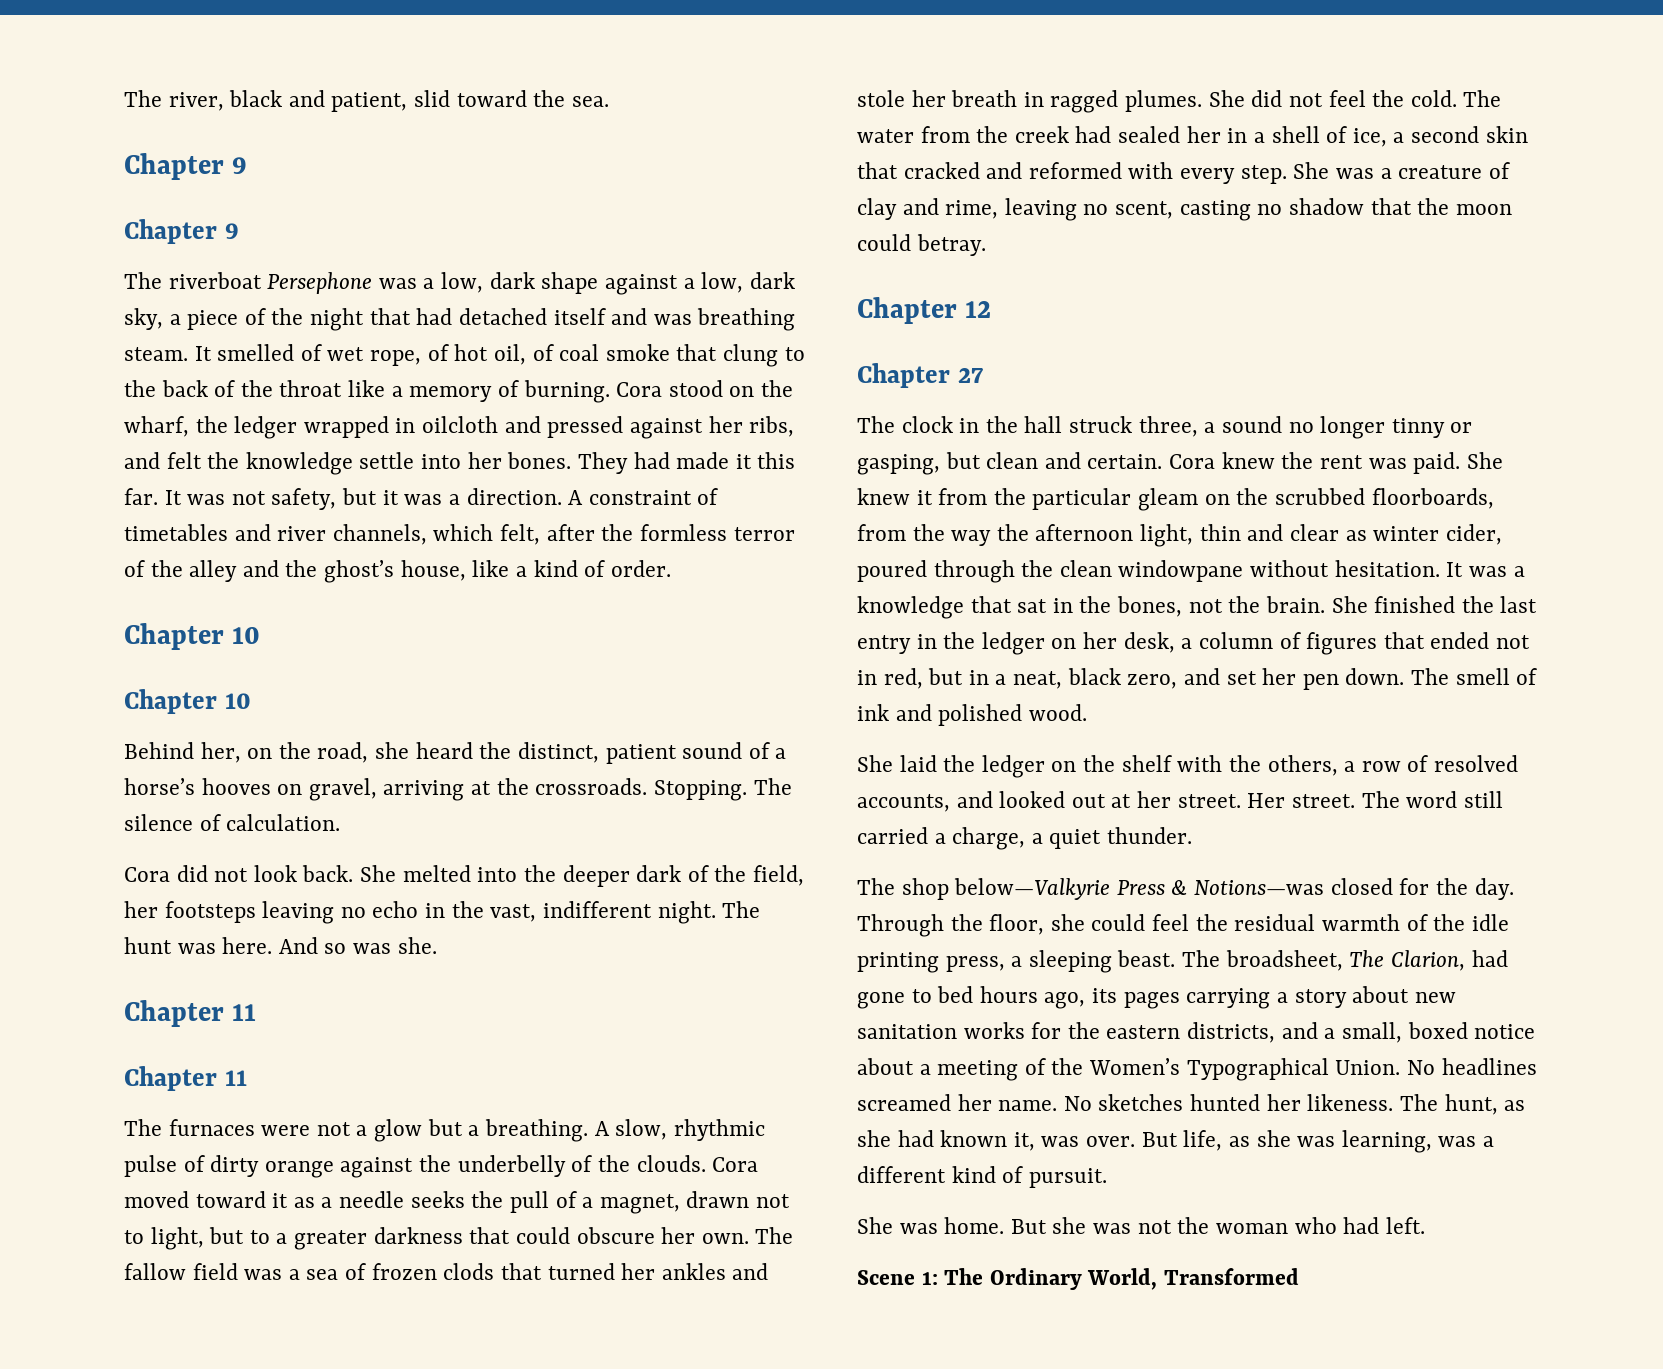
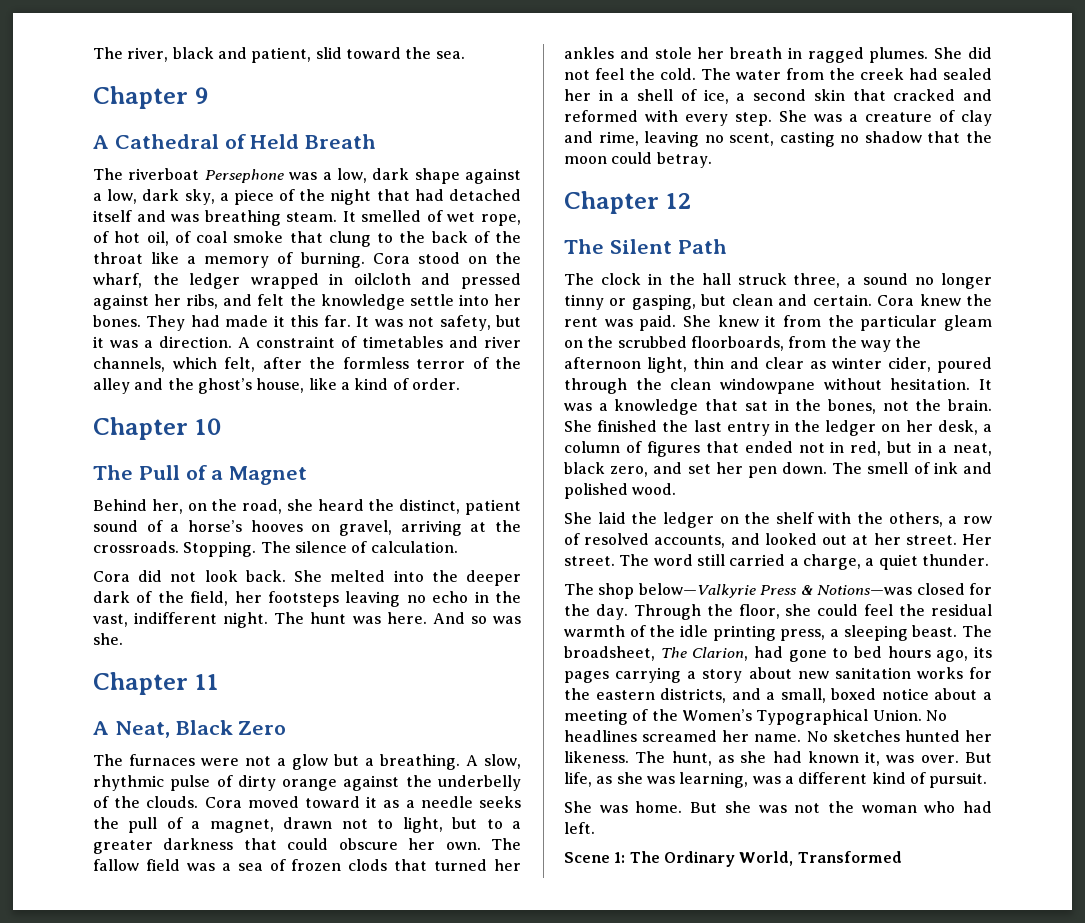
[124,219,239,244] Chapter 9 -> [93,134,377,149] A Cathedral of Held Breath
[124,689,251,714] Chapter 10 -> [93,465,308,485] The Pull of a Magnet
[124,1066,247,1091] Chapter 11 -> [93,720,287,738] A Neat, Black Zero
[857,363,984,388] Chapter 27 -> [564,239,727,254] The Silent Path

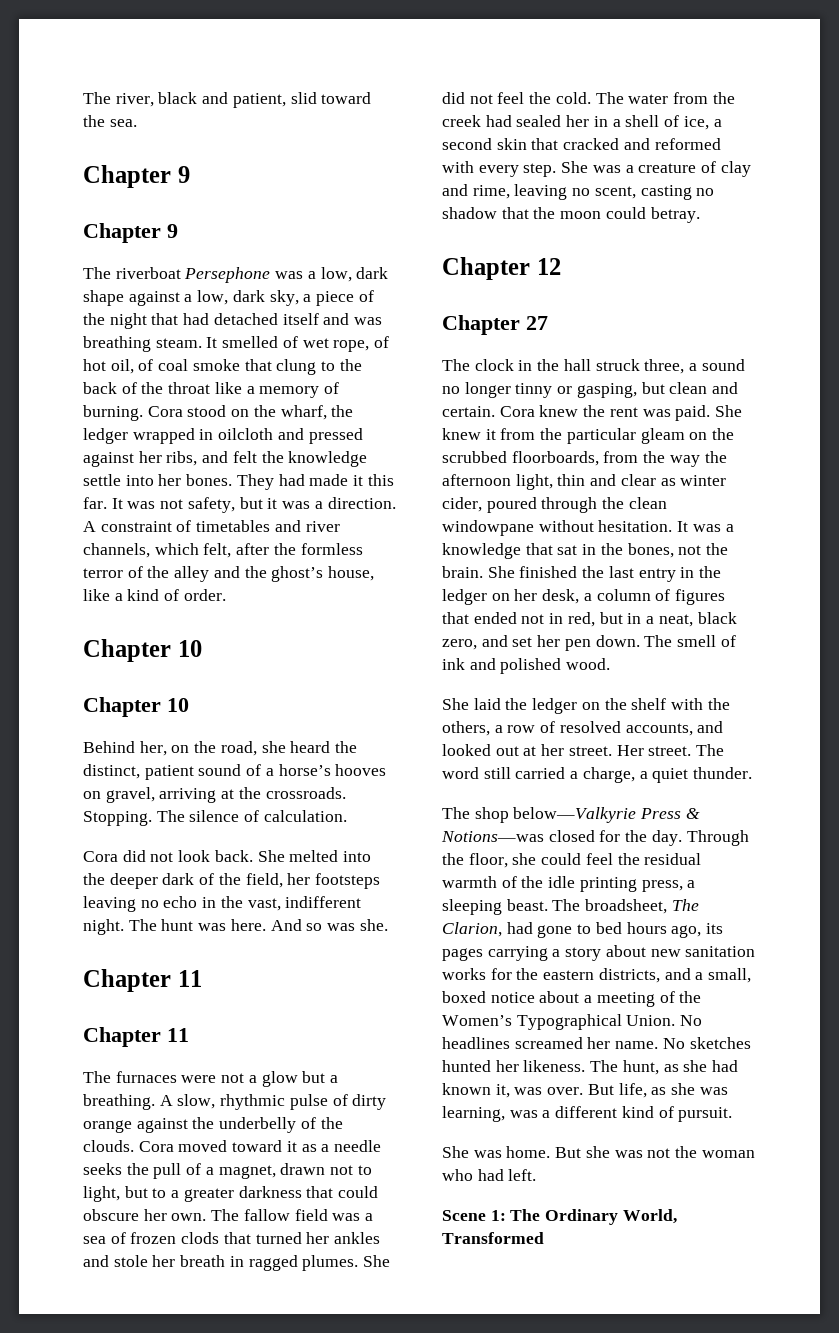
[93,134,377,149] A Cathedral of Held Breath -> [83,223,178,243] Chapter 9
[93,465,308,485] The Pull of a Magnet -> [83,697,189,717] Chapter 10
[93,720,287,738] A Neat, Black Zero -> [83,1027,189,1047] Chapter 11
[564,239,727,254] The Silent Path -> [442,315,548,335] Chapter 27

